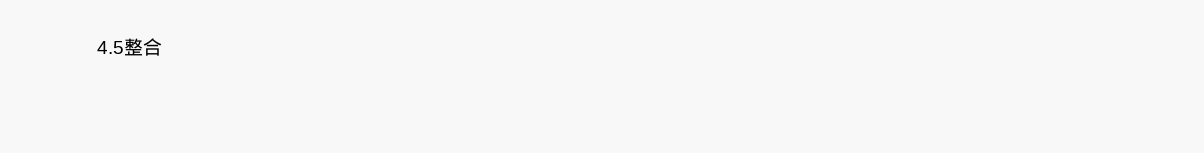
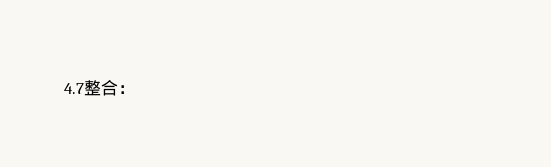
[97,38,162,56] 4.5整合 -> [64,80,135,96] 4.7整合：

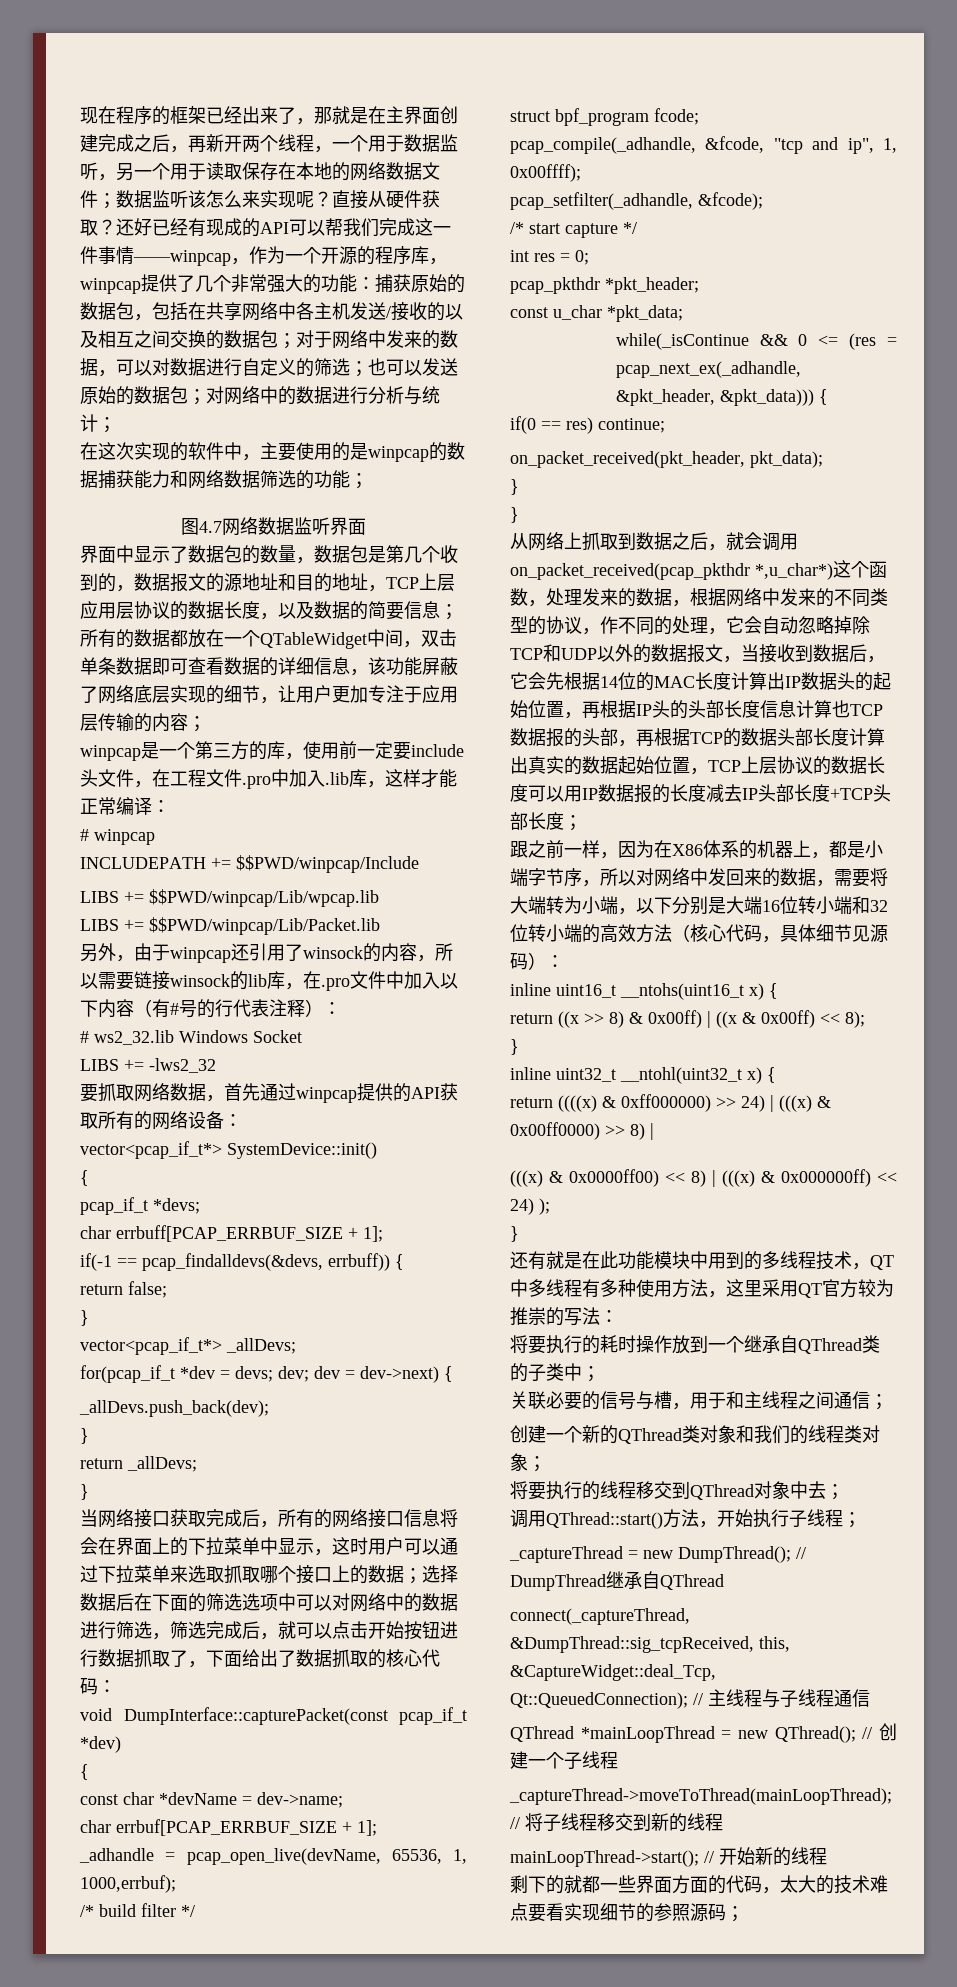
[64,80,135,96] 4.7整合： -> [80,106,458,125] [80,134,458,153] [80,162,440,181] [80,190,440,209] [80,218,451,237] [80,246,447,266] [80,274,465,294] [80,302,463,321] [80,330,458,349] [80,358,458,377] [80,386,440,405] [80,414,116,433] [80,442,465,462] [80,470,368,489] [181,517,366,536] [80,545,458,564] [80,573,455,592] [80,601,458,620] [80,629,457,649] [80,657,458,676] [80,685,458,704] [80,713,206,732] [80,741,464,761] [80,769,457,789] [80,797,170,815] [80,829,155,845] [80,855,419,873] [80,889,379,907] [80,917,380,935] [80,943,453,963] [80,971,458,991] [80,999,341,1018] [80,1030,302,1045] [80,1058,216,1073] [80,1083,458,1103] [80,1111,242,1130] [80,1141,377,1159] [80,1170,89,1186] [80,1197,200,1215] [80,1225,383,1242] [80,1253,404,1271] [80,1281,167,1298] [80,1310,89,1326] [80,1337,296,1355] [80,1365,453,1383] [79,1400,269,1417] [80,1428,89,1444] [80,1456,197,1472] [80,1484,89,1500] [80,1509,458,1528] [80,1537,458,1556] [80,1565,458,1584] [80,1593,458,1612] [80,1621,458,1640] [80,1649,440,1668] [80,1678,116,1695] [80,1707,467,1725] [80,1736,121,1753] [80,1764,89,1780] [80,1792,343,1808] [80,1819,377,1836] [79,1848,467,1865] [80,1875,176,1893] [80,1903,195,1917] [510,108,699,126] [510,136,897,154] [510,164,581,182] [510,192,763,210] [510,222,637,238] [510,250,589,265] [510,277,699,294] [510,305,683,322] [615,333,897,350] [615,361,801,378] [615,389,828,406] [510,416,665,434] [510,451,823,468] [510,479,519,495] [510,507,519,523] [510,532,798,551] [510,560,887,580] [510,588,888,607] [510,616,870,635] [510,644,885,663] [510,672,891,691] [510,700,883,719] [510,728,885,747] [510,756,885,775] [510,784,891,803] [510,812,582,831] [510,840,883,859] [510,868,888,887] [510,896,888,915] [510,924,888,943] [510,952,564,970] [510,983,778,1000] [510,1010,865,1028] [510,1039,519,1055] [510,1067,776,1084] [510,1094,831,1112] [510,1122,654,1140] [510,1169,897,1187] [510,1198,550,1215] [510,1226,519,1242] [510,1251,894,1270] [510,1279,894,1298] [510,1307,618,1326] [510,1335,880,1354] [510,1363,600,1382] [510,1391,888,1410] [510,1425,880,1444] [510,1453,546,1472] [510,1481,844,1500] [510,1509,861,1529] [509,1546,806,1563] [510,1571,724,1591] [510,1608,690,1625] [510,1636,790,1653] [510,1664,716,1681] [510,1689,870,1709] [510,1723,897,1743] [510,1751,618,1770] [509,1788,892,1805] [510,1813,723,1832] [510,1847,827,1867] [510,1875,888,1894] [510,1903,744,1922] 现在程序的框架已经出来了，那就是在主界面创建完成之后，再新开两个线程，一个用于数据监听，另一个用于读取保存在本地的网络数据文件；数据监听该怎么来实现呢？直接从硬件获取？还好已经有现成的API可以帮我们完成这一件事情——winpcap，作为一个开源的程序库，winpcap提供了几个非常强大的功能：捕获原始的数据包，包括在共享网络中各主机发送/接收的以及相互之间交换的数据包；对于网络中发来的数据，可以对数据进行自定义的筛选；也可以发送原始的数据包；对网络中的数据进行分析与统计； // 在这次实现的软件中，主要使用的是winpcap的数据捕获能力和网络数据筛选的功能； // 图4.7网络数据监听界面 // 界面中显示了数据包的数量，数据包是第几个收到的，数据报文的源地址和目的地址，TCP上层应用层协议的数据长度，以及数据的简要信息；所有的数据都放在一个QTableWidget中间，双击单条数据即可查看数据的详细信息，该功能屏蔽了网络底层实现的细节，让用户更加专注于应用层传输的内容； // winpcap是一个第三方的库，使用前一定要include头文件，在工程文件.pro中加入.lib库，这样才能正常编译： // # winpcap // INCLUDEPATH += $$PWD/winpcap/Include // LIBS += $$PWD/winpcap/Lib/wpcap.lib // LIBS += $$PWD/winpcap/Lib/Packet.lib // 另外，由于winpcap还引用了winsock的内容，所以需要链接winsock的lib库，在.pro文件中加入以下内容（有#号的行代表注释）： // # ws2_32.lib Windows Socket // LIBS += -lws2_32 // 要抓取网络数据，首先通过winpcap提供的API获取所有的网络设备： // vector<pcap_if_t*> SystemDevice::init() // { // pcap_if_t *devs; // char errbuff[PCAP_ERRBUF_SIZE + 1]; // if(-1 == pcap_findalldevs(&devs, errbuff)) { // return false; // } // vector<pcap_if_t*> _allDevs; // for(pcap_if_t *dev = devs; dev; dev = dev->next) { // _allDevs.push_back(dev); // } // return _allDevs; // } // 当网络接口获取完成后，所有的网络接口信息将会在界面上的下拉菜单中显示，这时用户可以通过下拉菜单来选取抓取哪个接口上的数据；选择数据后在下面的筛选选项中可以对网络中的数据进行筛选，筛选完成后，就可以点击开始按钮进行数据抓取了，下面给出了数据抓取的核心代码： // void DumpInterface::capturePacket(const pcap_if_t *dev) // { // const char *devName = dev->name; // char errbuf[PCAP_ERRBUF_SIZE + 1]; // _adhandle = pcap_open_live(devName, 65536, 1, 1000,errbuf); // /* build filter */ // struct bpf_program fcode; // pcap_compile(_adhandle, &fcode, "tcp and ip", 1, 0x00ffff); // pcap_setfilter(_adhandle, &fcode); // /* start capture */ // int res = 0; // pcap_pkthdr *pkt_header; // const u_char *pkt_data; // while(_isContinue && 0 <= (res = pcap_next_ex(_adhandle, &pkt_header, &pkt_data))) { // if(0 == res) continue; // on_packet_received(pkt_header, pkt_data); // } // } // 从网络上抓取到数据之后，就会调用on_packet_received(pcap_pkthdr *,u_char*)这个函数，处理发来的数据，根据网络中发来的不同类型的协议，作不同的处理，它会自动忽略掉除TCP和UDP以外的数据报文，当接收到数据后，它会先根据14位的MAC长度计算出IP数据头的起始位置，再根据IP头的头部长度信息计算也TCP数据报的头部，再根据TCP的数据头部长度计算出真实的数据起始位置，TCP上层协议的数据长度可以用IP数据报的长度减去IP头部长度+TCP头部长度； // 跟之前一样，因为在X86体系的机器上，都是小端字节序，所以对网络中发回来的数据，需要将大端转为小端，以下分别是大端16位转小端和32位转小端的高效方法（核心代码，具体细节见源码）： // inline uint16_t __ntohs(uint16_t x) { // return ((x >> 8) & 0x00ff) | ((x & 0x00ff) << 8); // } // inline uint32_t __ntohl(uint32_t x) { // return ((((x) & 0xff000000) >> 24) | (((x) & 0x00ff0000) >> 8) | // (((x) & 0x0000ff00) << 8) | (((x) & 0x000000ff) << 24) ); // } // 还有就是在此功能模块中用到的多线程技术，QT中多线程有多种使用方法，这里采用QT官方较为推崇的写法： // 将要执行的耗时操作放到一个继承自QThread类的子类中； // 关联必要的信号与槽，用于和主线程之间通信； // 创建一个新的QThread类对象和我们的线程类对象； // 将要执行的线程移交到QThread对象中去； // 调用QThread::start()方法，开始执行子线程； // _captureThread = new DumpThread(); // DumpThread继承自QThread // connect(_captureThread, &DumpThread::sig_tcpReceived, this, &CaptureWidget::deal_Tcp, Qt::QueuedConnection); // 主线程与子线程通信 // QThread *mainLoopThread = new QThread(); // 创建一个子线程 // _captureThread->moveToThread(mainLoopThread); // 将子线程移交到新的线程 // mainLoopThread->start(); // 开始新的线程 // 剩下的就都一些界面方面的代码，太大的技术难点要看实现细节的参照源码；

